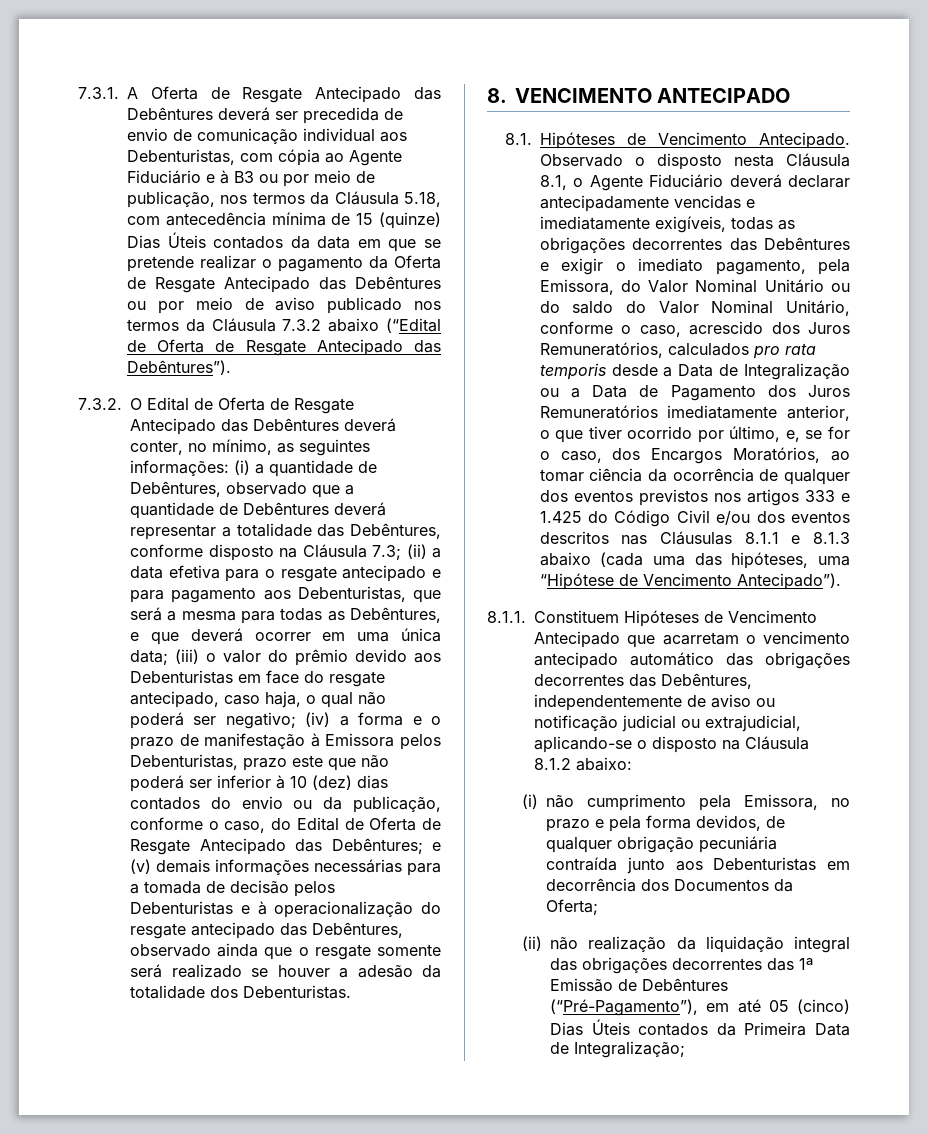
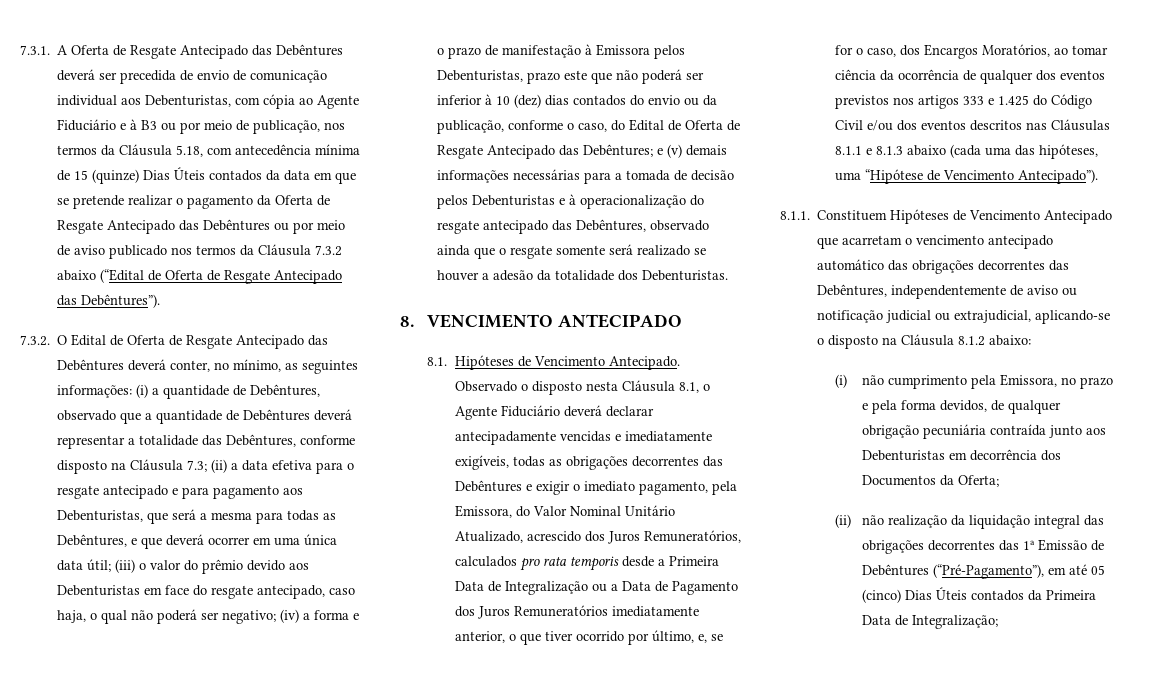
[130,650,168,665] data; -> [57,559,112,572] data útil;
[831,283,850,292] [539,300,850,316] [539,321,681,337] ou do saldo do Valor Nominal Unitário, conforme o caso, -> [454,531,523,543] Atualizado,
(673, 372) none -> [668,556,719,566] Primeira

